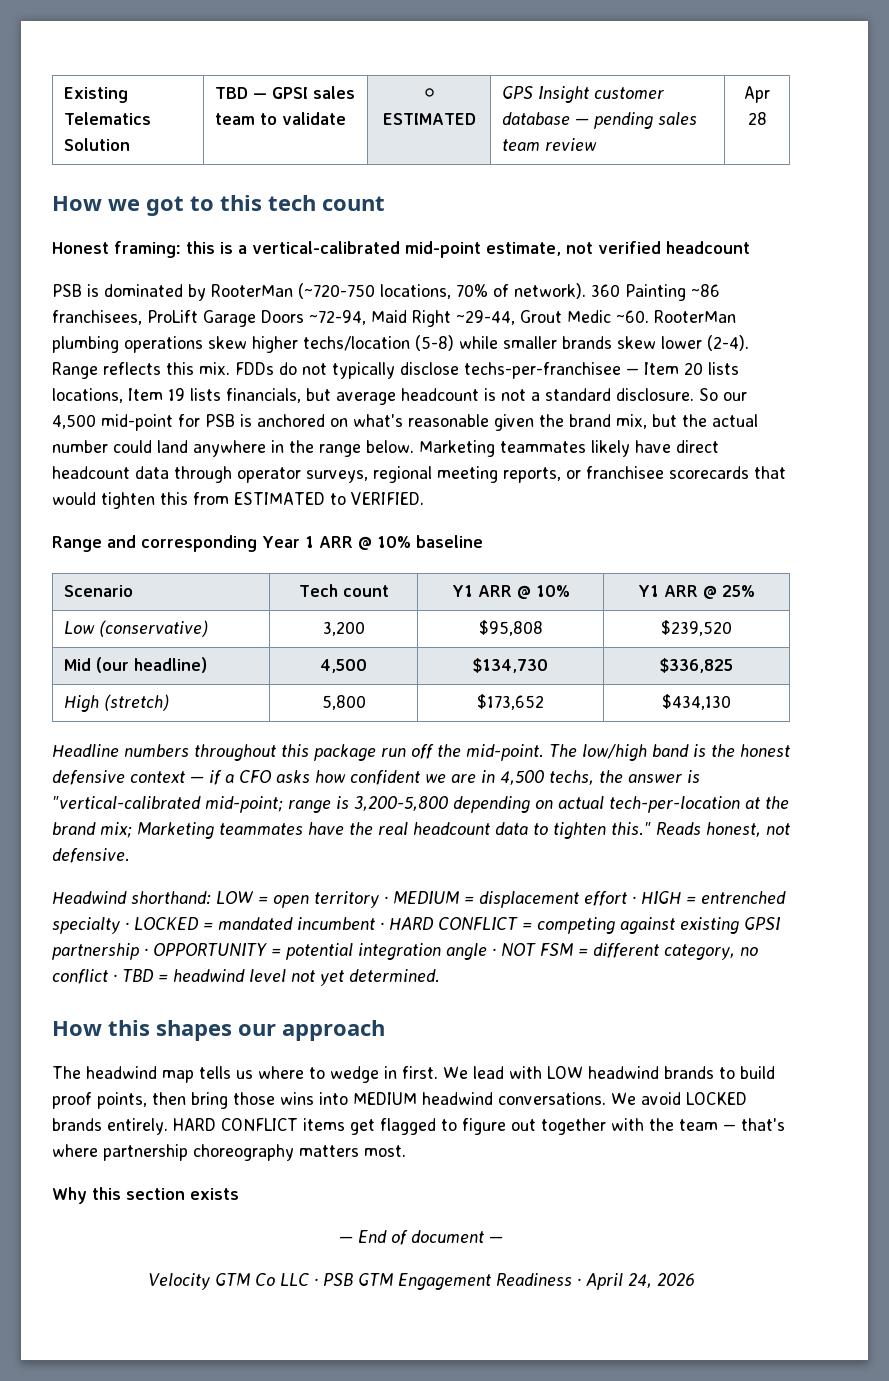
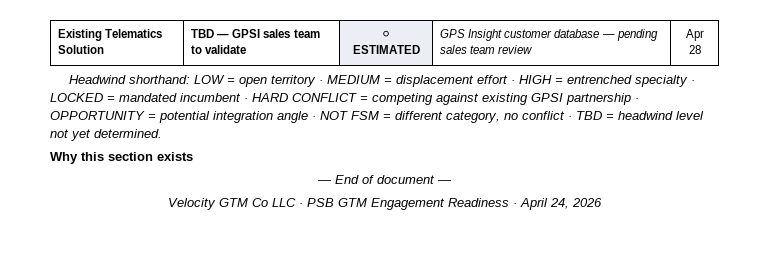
[52,195,385,216] [52,241,750,258] [52,283,720,301] [52,310,736,327] [52,335,749,353] [52,362,739,379] [52,388,747,405] [52,414,758,431] [52,440,719,457] [52,466,786,483] [52,492,424,509] [52,535,483,552] [63,585,133,597] [298,584,389,597] [451,585,570,599] [638,585,755,599] [63,620,208,637] [322,621,365,636] [478,620,543,636] [661,620,732,636] [63,657,207,673] [320,659,367,673] [473,658,548,673] [660,658,733,673] [63,694,169,712] [321,695,366,710] [477,694,544,710] [662,694,731,710] [52,744,790,761] [52,770,700,785] [52,796,789,813] [52,822,790,839] [52,848,130,863] // How we got to this tech count // Honest framing: this is a vertical-calibrated mid-point estimate, not verified headcount // PSB is dominated by RooterMan (~720-750 locations, 70% of network). 360 Painting ~86 franchisees, ProLift Garage Doors ~72-94, Maid Right ~29-44, Grout Medic ~60. RooterMan plumbing operations skew higher techs/location (5-8) while smaller brands skew lower (2-4). Range reflects this mix. FDDs do not typically disclose techs-per-franchisee — Item 20 lists locations, Item 19 lists financials, but average headcount is not a standard disclosure. So our 4,500 mid-point for PSB is anchored on what's reasonable given the brand mix, but the actual number could land anywhere in the range below. Marketing teammates likely have direct headcount data through operator surveys, regional meeting reports, or franchisee scorecards that would tighten this from ESTIMATED to VERIFIED. // Range and corresponding Year 1 ARR @ 10% baseline // Scenario | Tech count | Y1 ARR @ 10% | Y1 ARR @ 25% // Low (conservative) | 3,200 | $95,808 | $239,520 // Mid (our headline) | 4,500 | $134,730 | $336,825 // High (stretch) | 5,800 | $173,652 | $434,130 // Headline numbers throughout this package run off the mid-point. The low/high band is the honest defensive context — if a CFO asks how confident we are in 4,500 techs, the answer is "vertical-calibrated mid-point; range is 3,200-5,800 depending on actual tech-per-location at the brand mix; Marketing teammates have the real headcount data to tighten this." Reads honest, not defensive. -> (701, 49) none
[52,1020,385,1041] [52,1066,775,1083] [52,1092,747,1109] [52,1118,785,1135] [52,1144,406,1161] // How this shapes our approach // The headwind map tells us where to wedge in first. We lead with LOW headwind brands to build proof points, then bring those wins into MEDIUM headwind conversations. We avoid LOCKED brands entirely. HARD CONFLICT items get flagged to figure out together with the team — that's where partnership choreography matters most. -> (162, 133) none

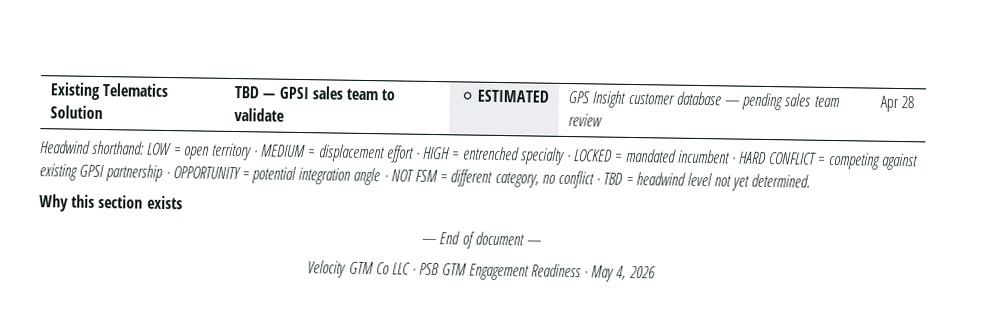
[520,198,569,210] April 24, -> [591,265,627,282] May 4,

